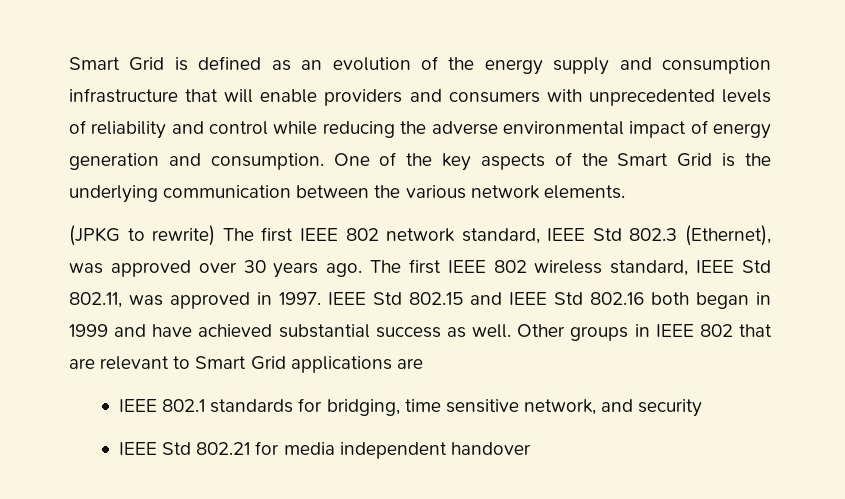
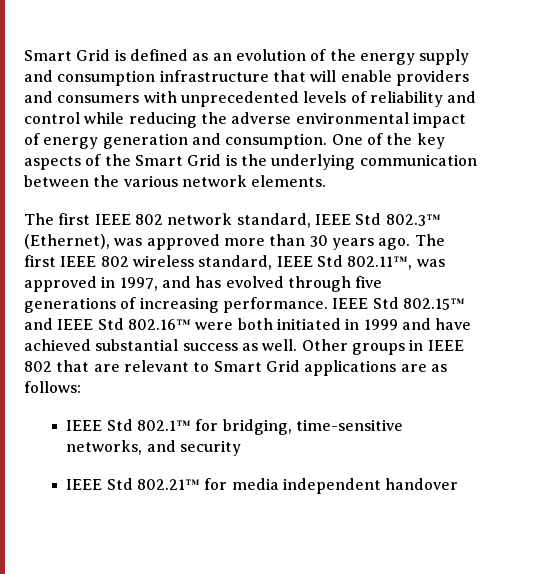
[69,225,216,246] (JPKG to rewrite) -> (327, 181) none
[629,228,678,241] 802.3 -> [385,214,441,226] 802.3™
[198,262,237,273] over -> [223,234,306,246] more than
[69,292,122,308] 802.11, -> [347,256,413,270] 802.11™,
[279,292,463,305] 1997. IEEE Std 802.15 -> [119,276,383,292] [24,297,465,313] 1997, and has evolved through five generations of increasing performance. IEEE Std 802.15™
[590,292,749,309] 802.16 both began -> [127,318,341,330] 802.16™ were both initiated
[119,398,596,416] // IEEE 802.1 standards for bridging, time sensitive network, -> [430,364,447,372] [24,381,81,393] [66,419,403,435] [66,440,143,455] as follows: // IEEE Std 802.1™ for bridging, time-sensitive networks,
[196,442,251,455] 802.21 -> [136,479,200,490] 802.21™

